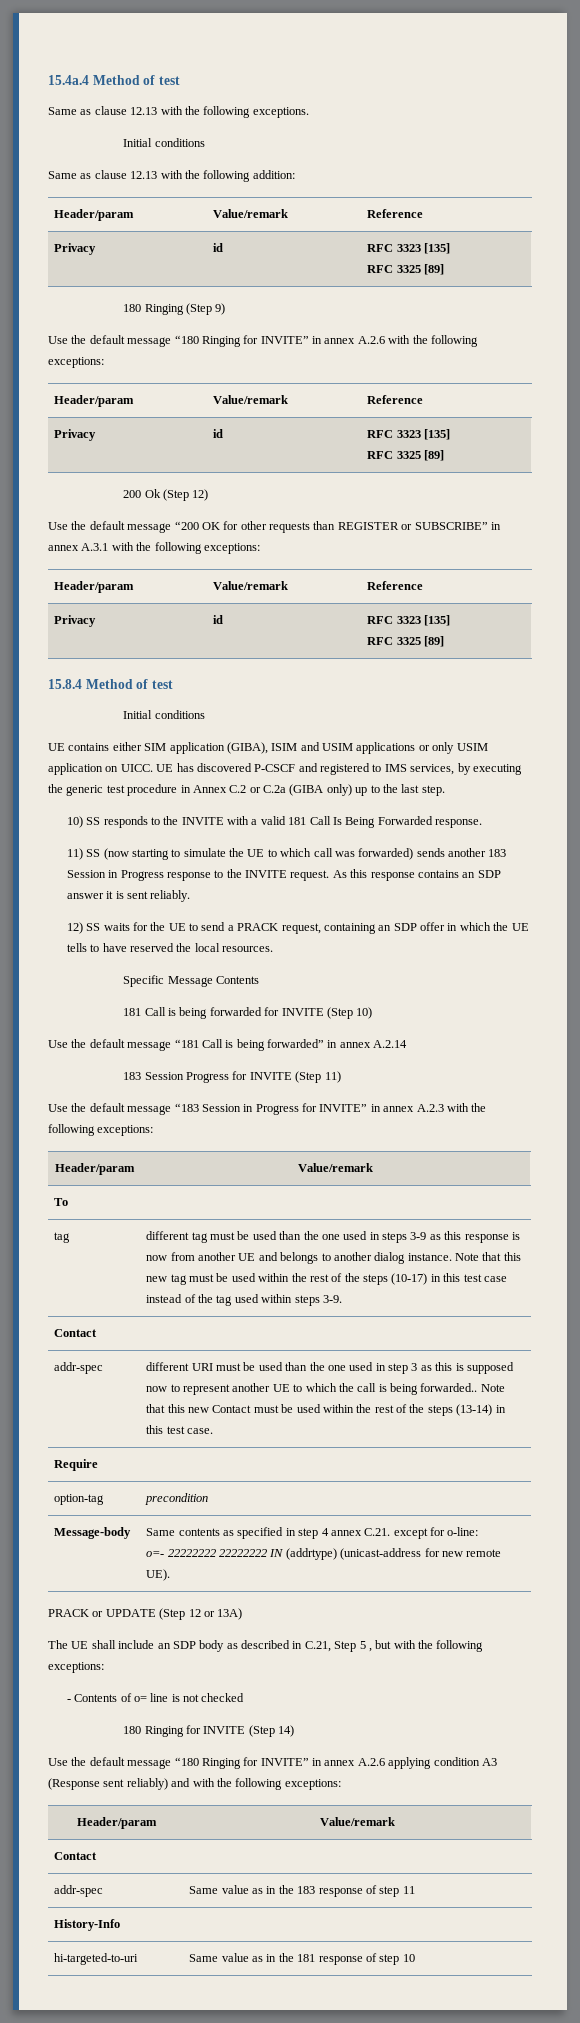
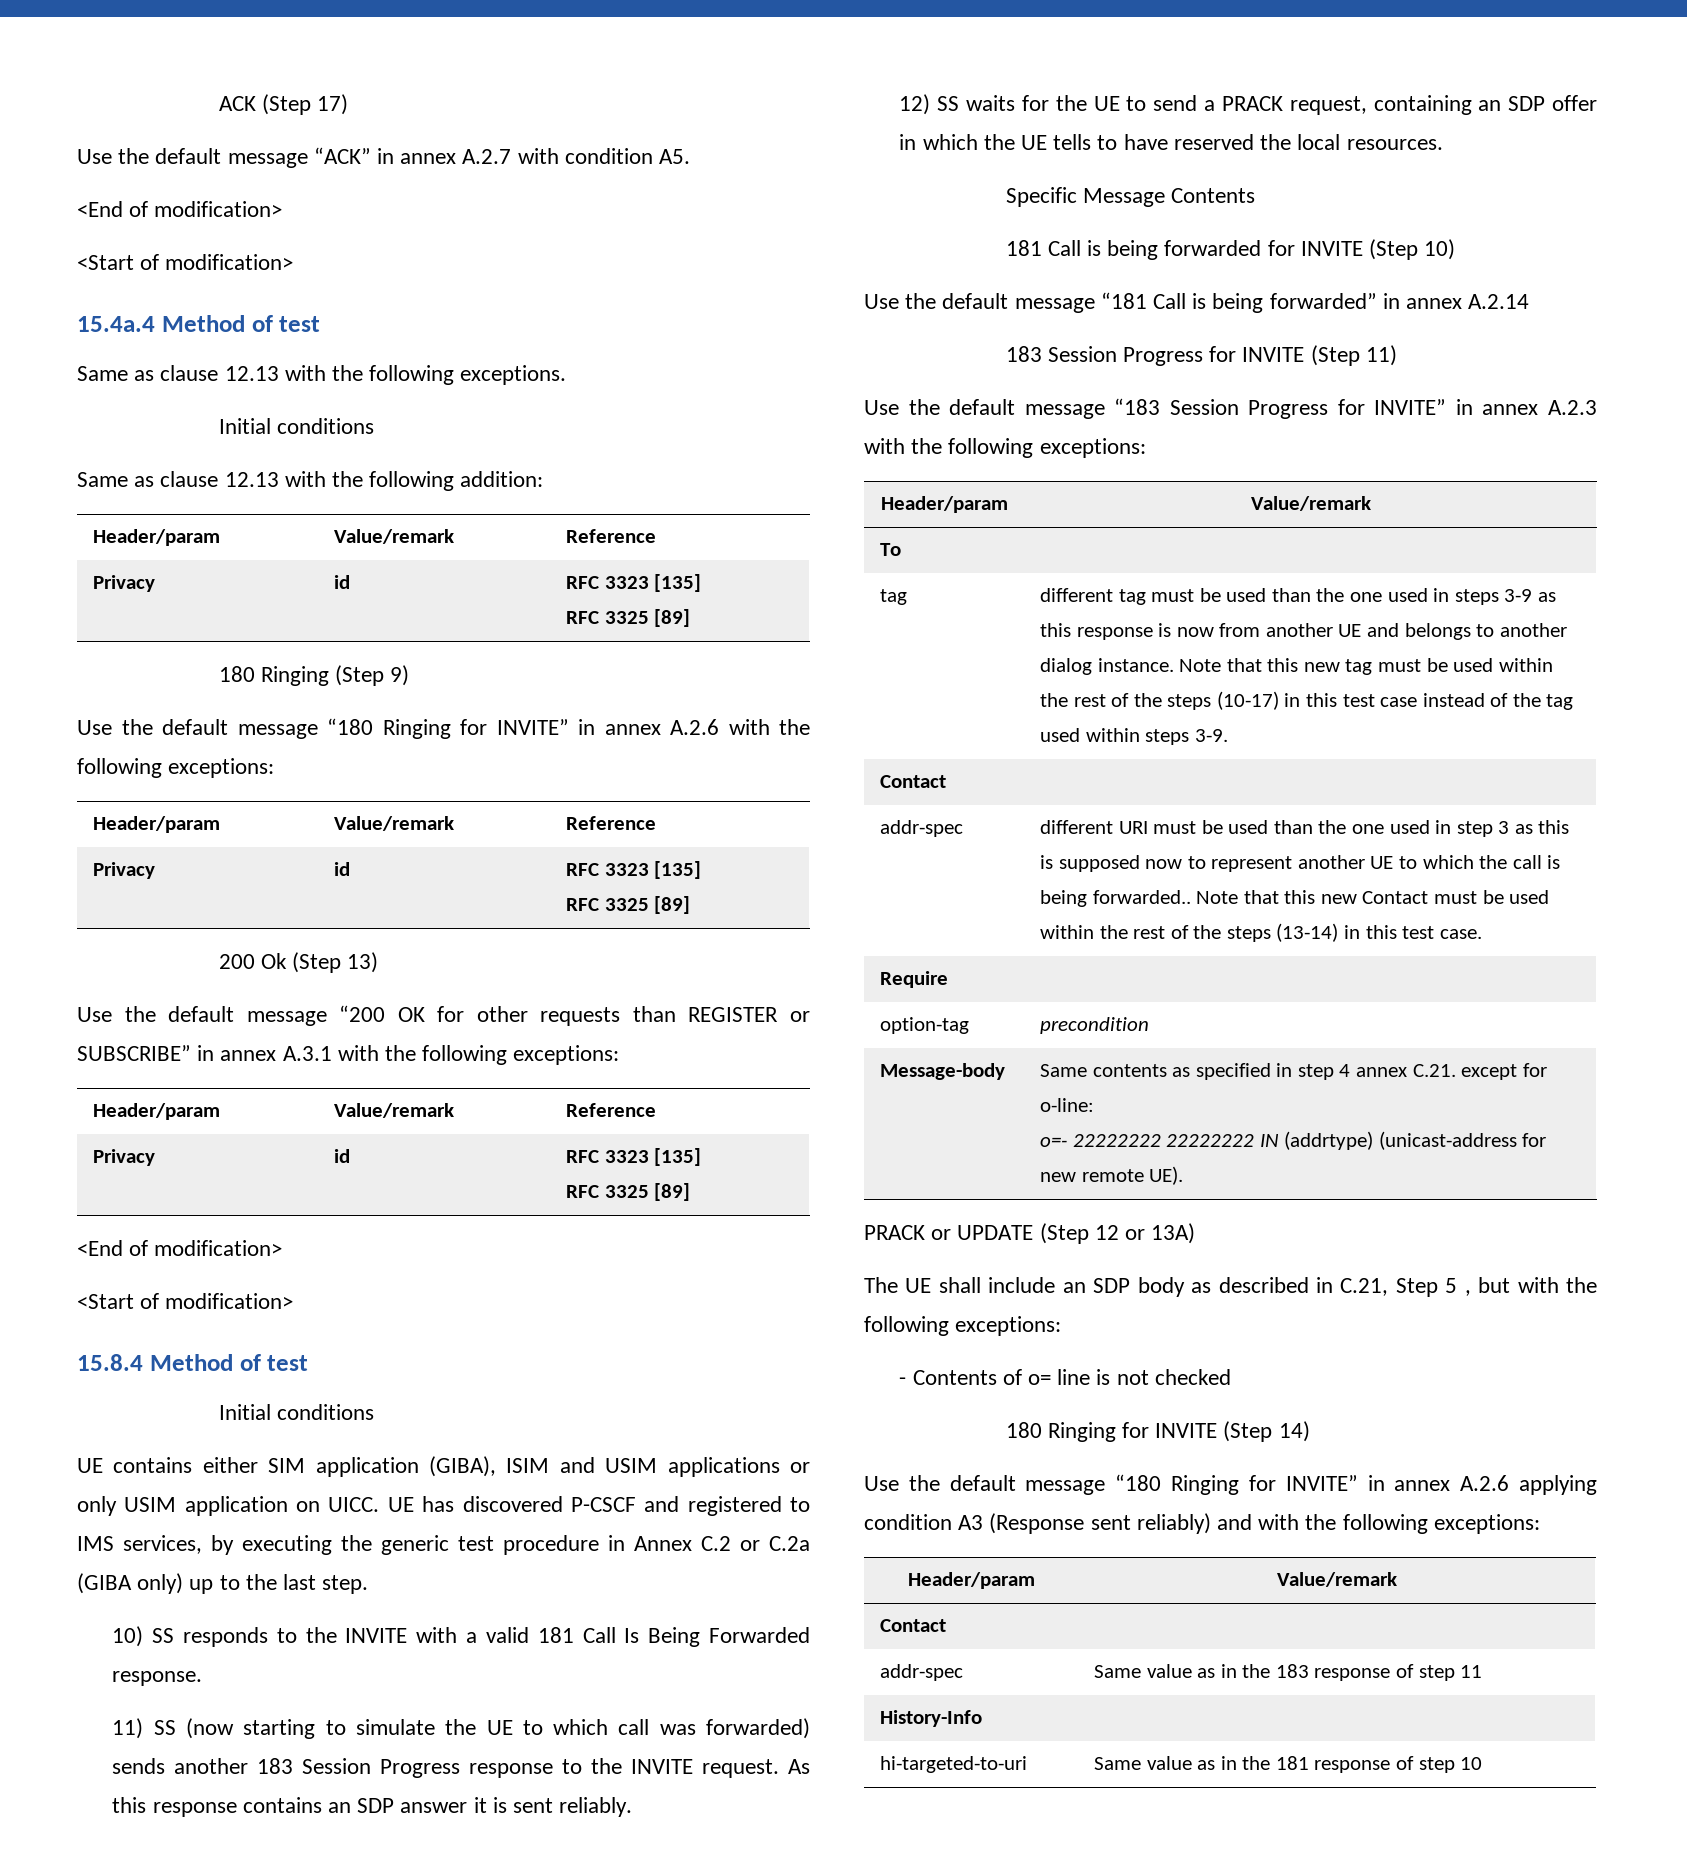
(48, 80) none -> [218,94,349,115] [77,147,691,168] [77,201,283,217] [77,254,294,270] ACK (Step 17) // Use the default message “ACK” in annex A.2.7 with condition A5. // <End of modification> // <Start of modification> //
[192,489,209,501] 12) -> [347,952,379,973] 13)
(444, 641) none -> [77,1240,283,1256] [77,1293,294,1309] // <End of modification> // <Start of modification>
[108,870,119,878] in -> (372, 1766) none
[243,1104,254,1112] in -> (1239, 407) none

